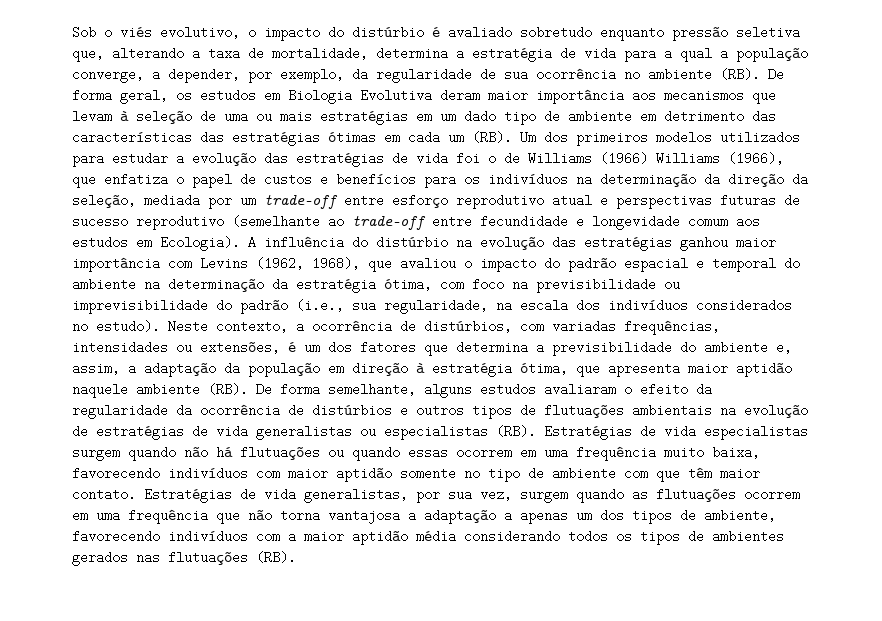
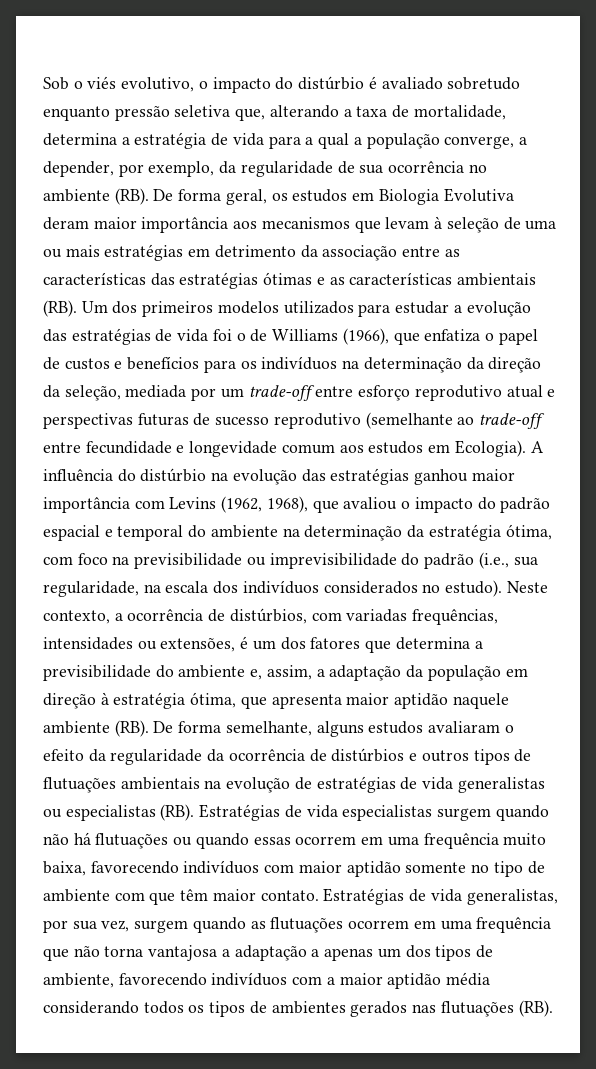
[440,110,776,125] [72,131,464,146] um dado tipo de ambiente em detrimento das características das estratégias ótimas em cada um -> [214,245,460,261] [43,272,537,289] detrimento da associação entre as características das estratégias ótimas e as características ambientais
[600,152,720,165] (1966) Williams -> (339, 335) none

